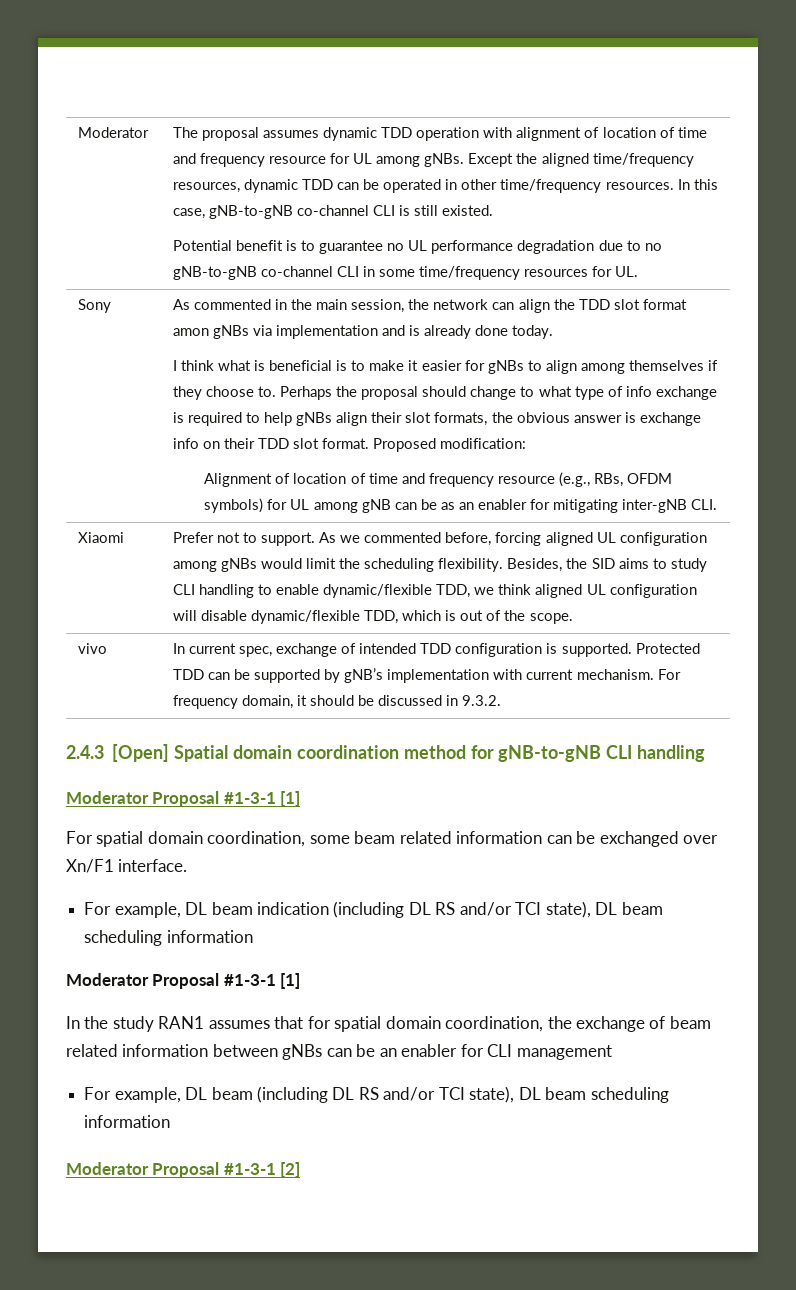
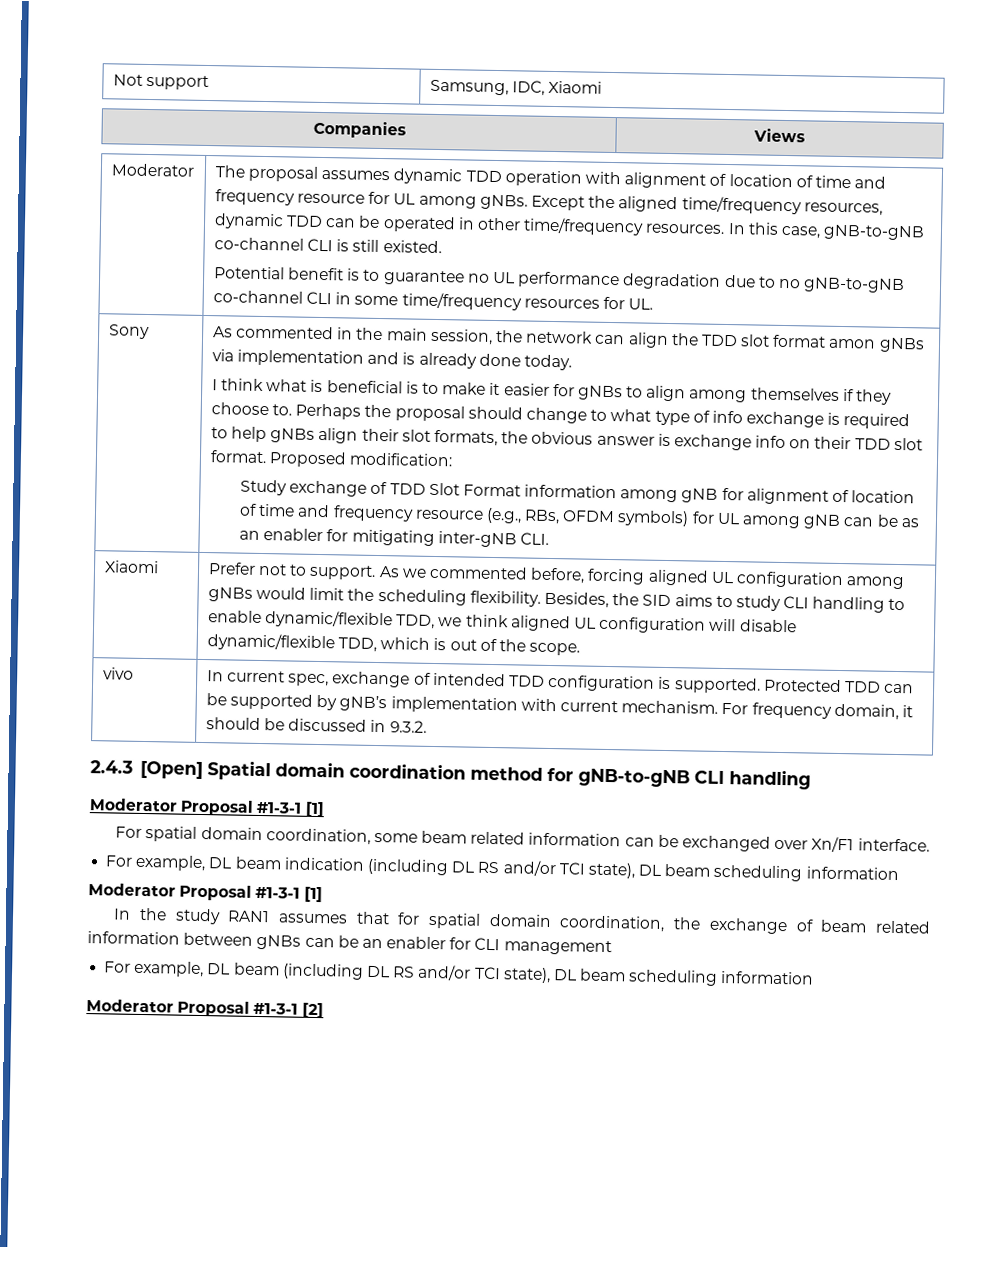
(78, 132) none -> [112,74,210,91] [429,79,603,96] [312,120,406,139] [753,128,805,143] Not support | Samsung, IDC, Xiaomi // Companies | Views //
[204,473,273,487] Alignment -> [239,479,829,505] Study exchange of TDD Slot Format information among gNB for alignment

